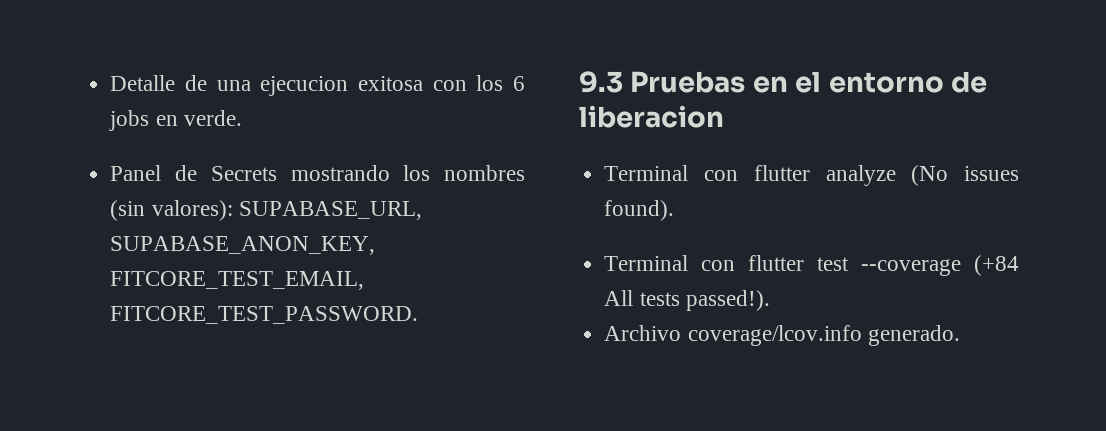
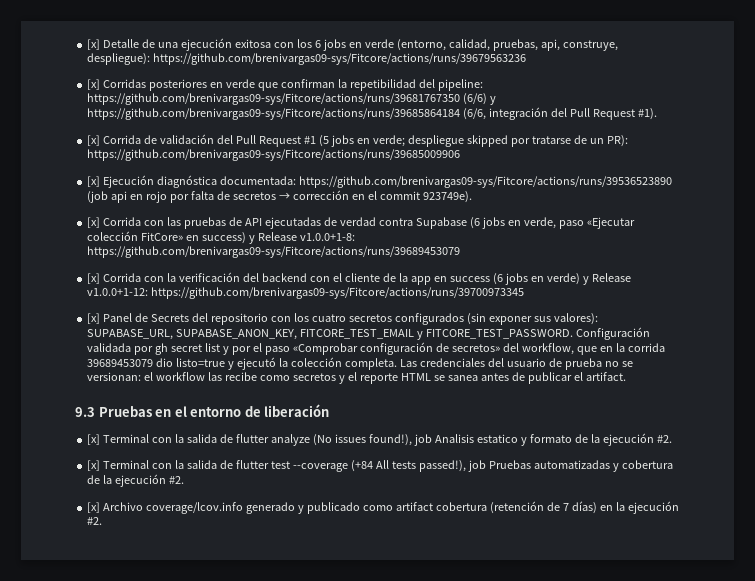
(110, 83) none -> [87,39,101,50] [x]
[260,76,349,96] ejecucion -> [180,38,232,51] ejecución
[183,110,242,126] [110,165,525,181] [110,200,146,221] verde. // Panel de Secrets mostrando los nombres (sin -> [364,39,618,51] [87,53,527,65] [87,79,483,91] [87,93,497,105] [87,107,657,120] [87,134,628,147] [87,149,461,161] [87,175,672,188] [87,190,472,203] [87,217,635,229] [87,231,355,244] [87,246,461,258] [87,272,631,285] [87,287,525,299] [87,313,551,325] verde (entorno, calidad, pruebas, api, construye, despliegue): https://github.com/brenivargas09-sys/Fitcore/actions/runs/39679563236 // [x] Corridas posteriores en verde que confirman la repetibilidad del pipeline: https://github.com/brenivargas09-sys/Fitcore/actions/runs/39681767350 (6/6) y https://github.com/brenivargas09-sys/Fitcore/actions/runs/39685864184 (6/6, integración del Pull Request #1). // [x] Corrida de validación del Pull Request #1 (5 jobs en verde; despliegue skipped por tratarse de un PR): https://github.com/brenivargas09-sys/Fitcore/actions/runs/39685009906 // [x] Ejecución diagnóstica documentada: https://github.com/brenivargas09-sys/Fitcore/actions/runs/39536523890 (job api en rojo por falta de secretos → corrección en el commit 923749e). // [x] Corrida con las pruebas de API ejecutadas de verdad contra Supabase (6 jobs en verde, paso «Ejecutar colección FitCore» en success) y Release v1.0.0+1-8: https://github.com/brenivargas09-sys/Fitcore/actions/runs/39689453079 // [x] Corrida con la verificación del backend con el cliente de la app en success (6 jobs en verde) y Release v1.0.0+1-12: https://github.com/brenivargas09-sys/Fitcore/actions/runs/39700973345 // [x] Panel de Secrets del repositorio con los cuatro secretos configurados (sin exponer sus
[110,271,365,290] FITCORE_TEST_EMAIL, -> [300,329,424,340] FITCORE_TEST_EMAIL y
(419, 315) none -> [575,327,650,340] [87,342,665,355] [87,357,633,370] [87,372,626,384] Configuración validada por gh secret list y por el paso «Comprobar configuración de secretos» del workflow, que en la corrida 39689453079 dio listo=true y ejecutó la colección completa. Las credenciales del usuario de prueba no se versionan: el workflow las recibe como secretos y el reporte HTML se sanea antes de publicar el artifact.
[579,105,724,128] [604,165,1019,186] [604,200,675,221] [604,255,736,271] liberacion // Terminal con flutter analyze (No issues found). // Terminal con -> [264,404,330,417] [87,433,672,446] [87,460,233,471] liberación // [x] Terminal con la salida de flutter analyze (No issues found!), job Analisis estatico y formato de la ejecución #2. // [x] Terminal con la salida de
[685,290,770,311] [604,325,960,346] passed!). // Archivo coverage/lcov.info generado. -> [418,460,673,472] [87,474,185,487] [87,501,679,514] [87,517,103,525] passed!), job Pruebas automatizadas y cobertura de la ejecución #2. // [x] Archivo coverage/lcov.info generado y publicado como artifact cobertura (retención de 7 días) en la ejecución #2.

